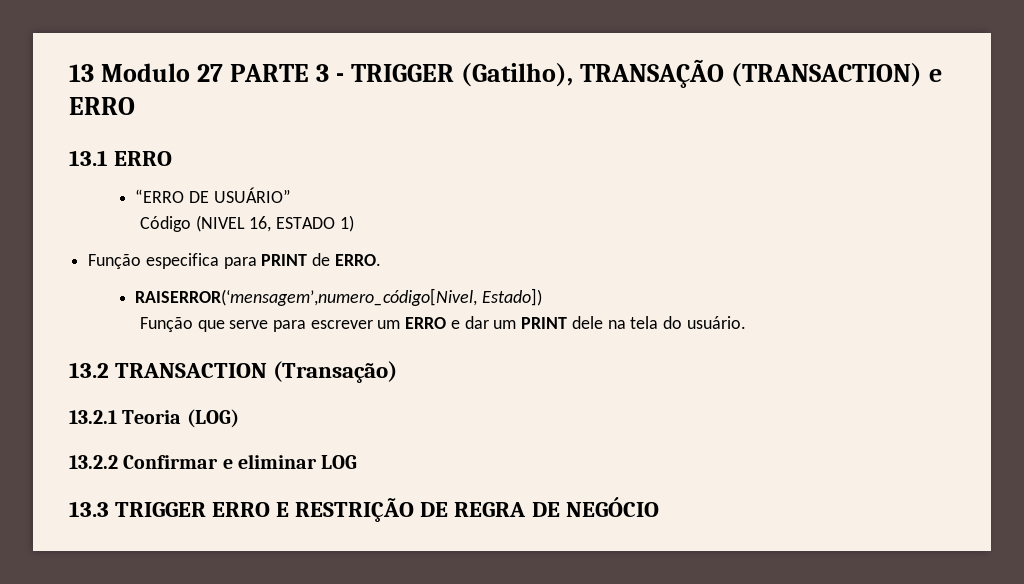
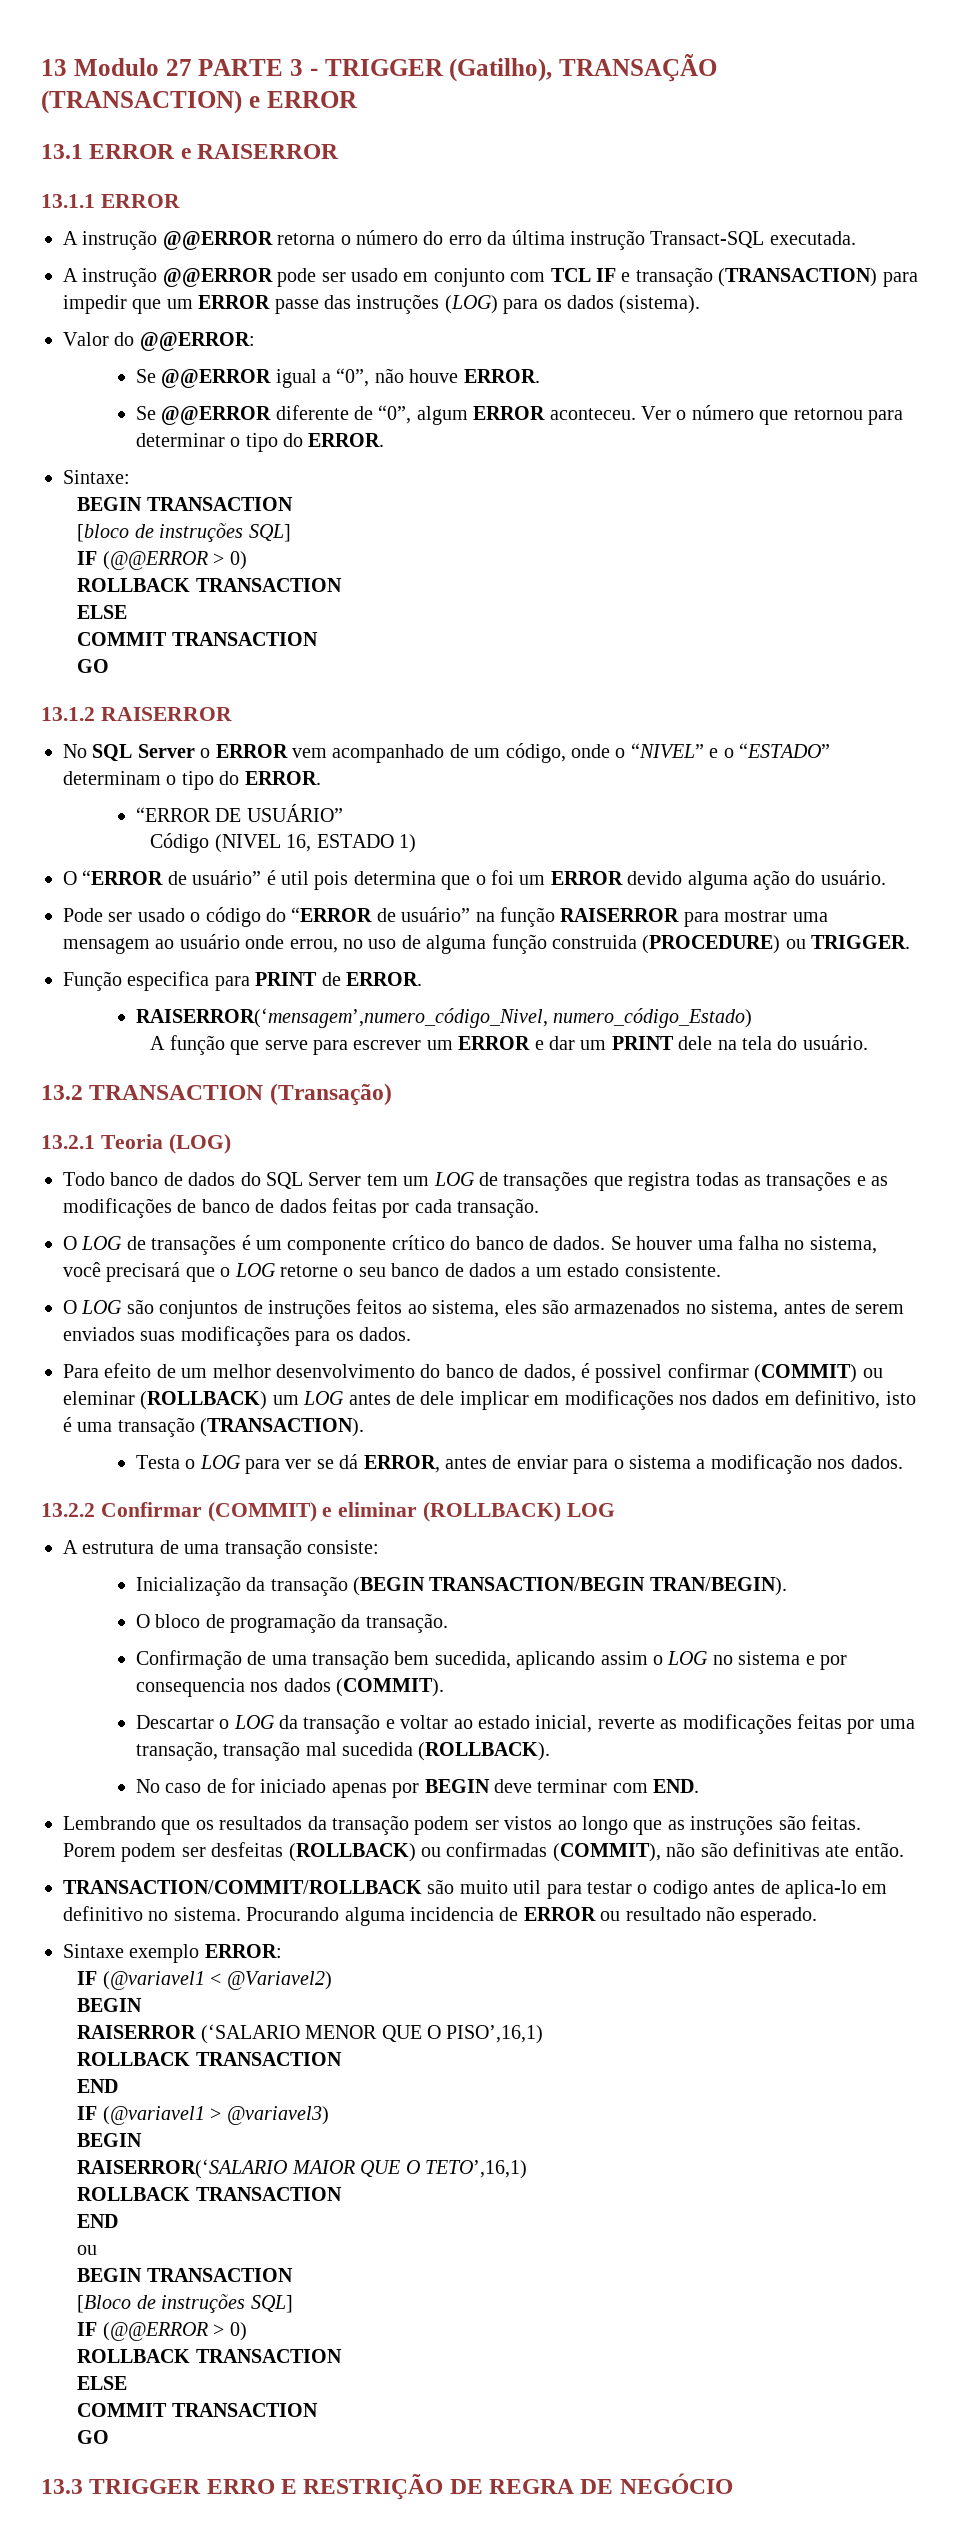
[69,97,135,115] ERRO -> [266,91,358,108] ERROR
[114,151,173,166] [135,189,185,203] ERRO // “ERRO -> [89,144,340,159] [41,194,180,208] [63,230,856,250] [63,267,918,287] [63,294,701,314] [63,332,255,351] [135,368,540,388] [135,405,904,425] [135,433,385,452] [63,470,130,484] [77,497,293,511] [77,523,291,542] [77,551,247,570] [77,578,342,592] [77,605,128,619] [77,632,318,646] [77,659,110,673] [41,707,232,721] [63,743,830,763] [63,771,321,790] [135,807,211,822] ERROR e RAISERROR // 13.1.1 ERROR // A instrução @@ERROR retorna o número do erro da última instrução Transact-SQL executada. // A instrução @@ERROR pode ser usado em conjunto com TCL IF e transação (TRANSACTION) para impedir que um ERROR passe das instruções (LOG) para os dados (sistema). // Valor do @@ERROR: // Se @@ERROR igual a “0”, não houve ERROR. // Se @@ERROR diferente de “0”, algum ERROR aconteceu. Ver o número que retornou para determinar o tipo do ERROR. // Sintaxe: // BEGIN TRANSACTION // [bloco de instruções SQL] // IF (@@ERROR > 0) // ROLLBACK TRANSACTION // ELSE // COMMIT TRANSACTION // GO // 13.1.2 RAISERROR // No SQL Server o ERROR vem acompanhado de um código, onde o “NIVEL” e o “ESTADO” determinam o tipo do ERROR. // “ERROR
(354, 223) none -> [63,870,886,890] [63,907,828,927] [63,934,911,954] // O “ERROR de usuário” é util pois determina que o foi um ERROR devido alguma ação do usuário. // Pode ser usado o código do “ERROR de usuário” na função RAISERROR para mostrar uma mensagem ao usuário onde errou, no uso de alguma função construida (PROCEDURE) ou TRIGGER.
[334,254,381,266] [135,288,543,306] [139,317,193,332] ERRO. // RAISERROR(‘mensagem’,numero_código[Nivel, Estado]) // Função -> [346,972,422,986] [135,1008,753,1028] [150,1035,225,1055] ERROR. // RAISERROR(‘mensagem’,numero_código_Nivel, numero_código_Estado) // A função
[405,317,447,329] ERRO -> [458,1036,531,1050] ERROR
(239, 418) none -> [63,1171,889,1191] [63,1198,540,1218] [63,1235,877,1255] [63,1262,721,1282] [63,1299,905,1319] [63,1326,411,1346] [63,1363,883,1383] [63,1390,916,1410] [63,1417,365,1437] [135,1454,903,1474] // Todo banco de dados do SQL Server tem um LOG de transações que registra todas as transações e as modificações de banco de dados feitas por cada transação. // O LOG de transações é um componente crítico do banco de dados. Se houver uma falha no sistema, você precisará que o LOG retorne o seu banco de dados a um estado consistente. // O LOG são conjuntos de instruções feitos ao sistema, eles são armazenados no sistema, antes de serem enviados suas modificações para os dados. // Para efeito de um melhor desenvolvimento do banco de dados, é possivel confirmar (COMMIT) ou eleminar (ROLLBACK) um LOG antes de dele implicar em modificações nos dados em definitivo, isto é uma transação (TRANSACTION). // Testa o LOG para ver se dá ERROR, antes de enviar para o sistema a modificação nos dados.
(219, 462) none -> [207,1502,317,1522] (COMMIT)
[321,455,358,469] LOG -> [423,1502,615,1522] [63,1539,379,1559] [135,1576,787,1596] [135,1613,448,1633] [135,1650,848,1670] [135,1678,445,1697] [135,1714,915,1734] [135,1741,551,1761] [135,1778,700,1798] [63,1815,861,1835] [63,1842,904,1862] [63,1879,888,1899] [63,1906,818,1926] [63,1944,282,1963] [77,1971,332,1990] [77,1998,143,2012] [77,2024,544,2044] [77,2052,342,2066] [77,2079,119,2093] [77,2106,329,2125] [77,2133,143,2147] [77,2159,528,2179] [77,2187,342,2201] [77,2214,119,2228] [77,2245,98,2255] [77,2268,293,2282] [77,2294,293,2313] [77,2322,247,2341] [77,2349,342,2363] [77,2376,128,2390] [77,2403,318,2417] [77,2430,110,2444] (ROLLBACK) LOG // A estrutura de uma transação consiste: // Inicialização da transação (BEGIN TRANSACTION/BEGIN TRAN/BEGIN). // O bloco de programação da transação. // Confirmação de uma transação bem sucedida, aplicando assim o LOG no sistema e por consequencia nos dados (COMMIT). // Descartar o LOG da transação e voltar ao estado inicial, reverte as modificações feitas por uma transação, transação mal sucedida (ROLLBACK). // No caso de for iniciado apenas por BEGIN deve terminar com END. // Lembrando que os resultados da transação podem ser vistos ao longo que as instruções são feitas. Porem podem ser desfeitas (ROLLBACK) ou confirmadas (COMMIT), não são definitivas ate então. // TRANSACTION/COMMIT/ROLLBACK são muito util para testar o codigo antes de aplica-lo em definitivo no sistema. Procurando alguma incidencia de ERROR ou resultado não esperado. // Sintaxe exemplo ERROR: // IF (@variavel1 < @Variavel2) // BEGIN // RAISERROR (‘SALARIO MENOR QUE O PISO’,16,1) // ROLLBACK TRANSACTION // END // IF (@variavel1 > @variavel3) // BEGIN // RAISERROR(‘SALARIO MAIOR QUE O TETO’,16,1) // ROLLBACK TRANSACTION // END // ou // BEGIN TRANSACTION // [Bloco de instruções SQL] // IF (@@ERROR > 0) // ROLLBACK TRANSACTION // ELSE // COMMIT TRANSACTION // GO

